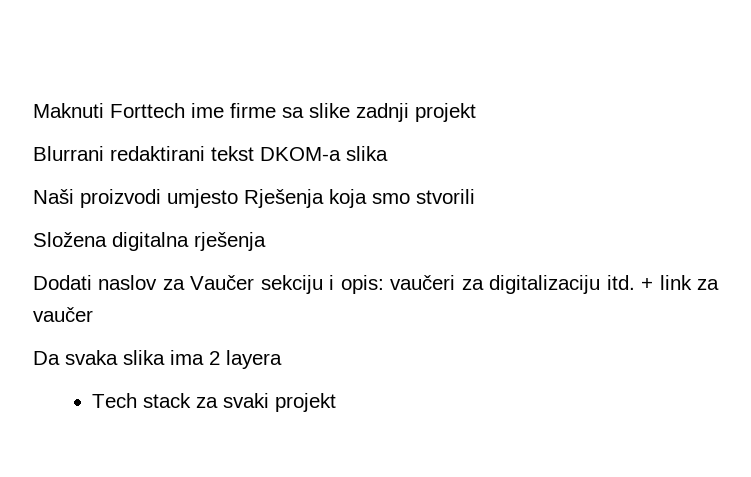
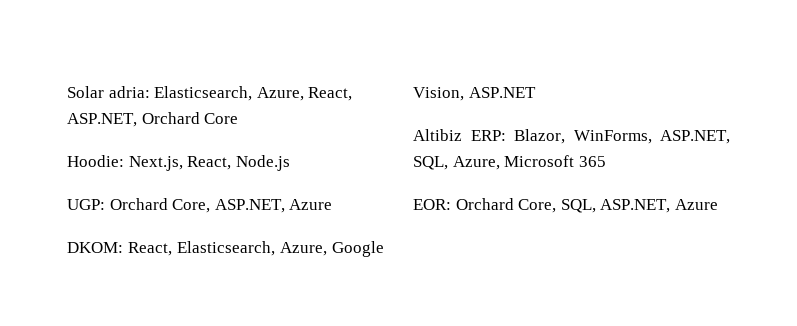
[33,103,476,122] [33,146,388,161] [33,189,475,208] [33,232,266,251] [33,275,719,294] [33,307,93,322] [33,350,282,369] [92,393,337,412] Maknuti Forttech ime firme sa slike zadnji projekt // Blurrani redaktirani tekst DKOM-a slika // Naši proizvodi umjesto Rješenja koja smo stvorili // Složena digitalna rješenja // Dodati naslov za Vaučer sekciju i opis: vaučeri za digitalizaciju itd. + link za vaučer // Da svaka slika ima 2 layera // Tech stack za svaki projekt -> [67,86,353,101] [67,112,239,127] [67,155,290,171] [67,198,333,213] [67,241,384,257] [413,87,536,101] [413,129,730,144] [413,155,606,170] [413,198,718,213] Solar adria: Elasticsearch, Azure, React, ASP.NET, Orchard Core // Hoodie: Next.js, React, Node.js // UGP: Orchard Core, ASP.NET, Azure // DKOM: React, Elasticsearch, Azure, Google Vision, ASP.NET // Altibiz ERP: Blazor, WinForms, ASP.NET, SQL, Azure, Microsoft 365 // EOR: Orchard Core, SQL, ASP.NET, Azure

